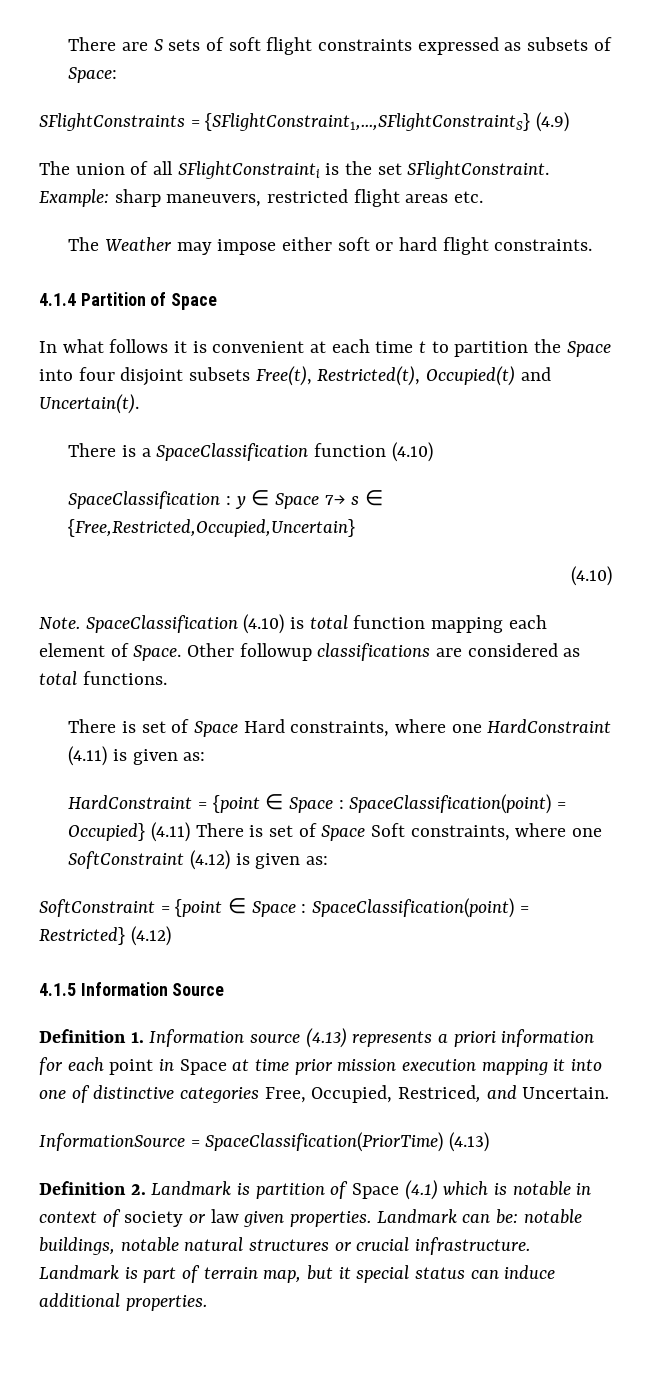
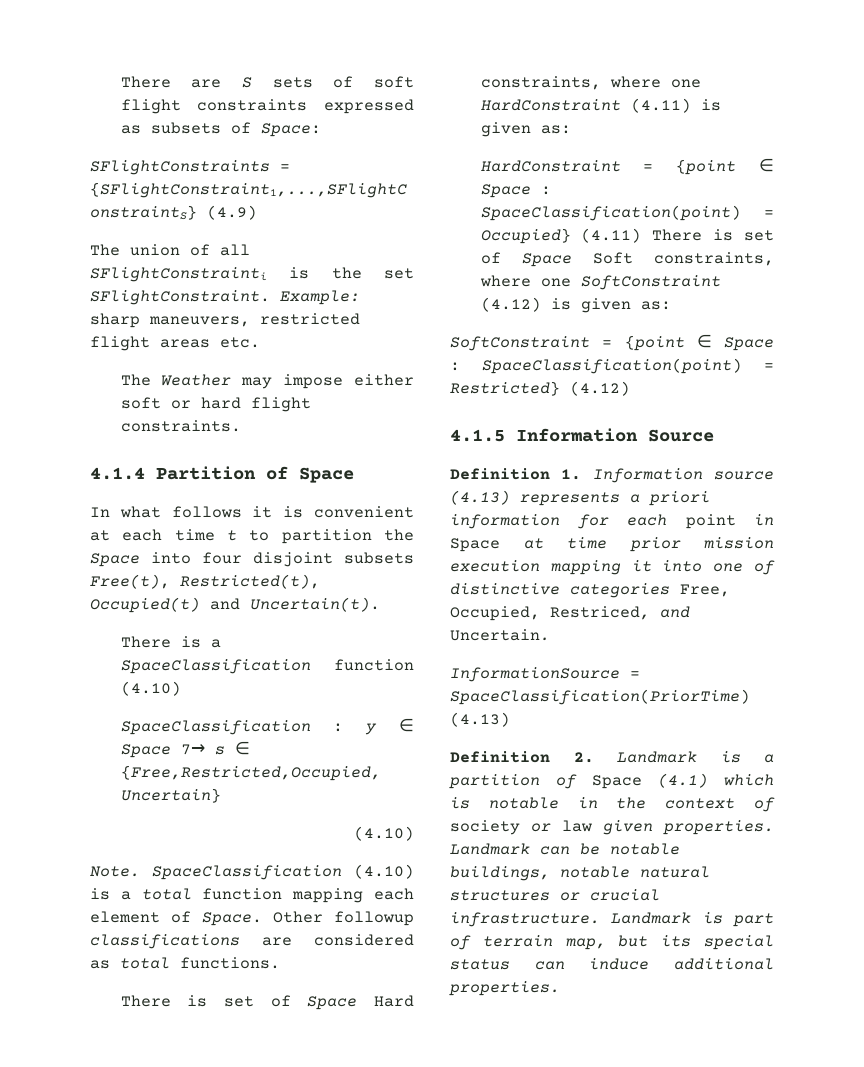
(305, 623) none -> [120,891,131,900] a
(251, 1189) none -> [764,754,774,763] a
(592, 1189) none -> [616,797,647,809] the
[496,1209,519,1224] be: -> [580,843,600,855] be
[338,1267,351,1279] it -> [661,935,692,947] its

